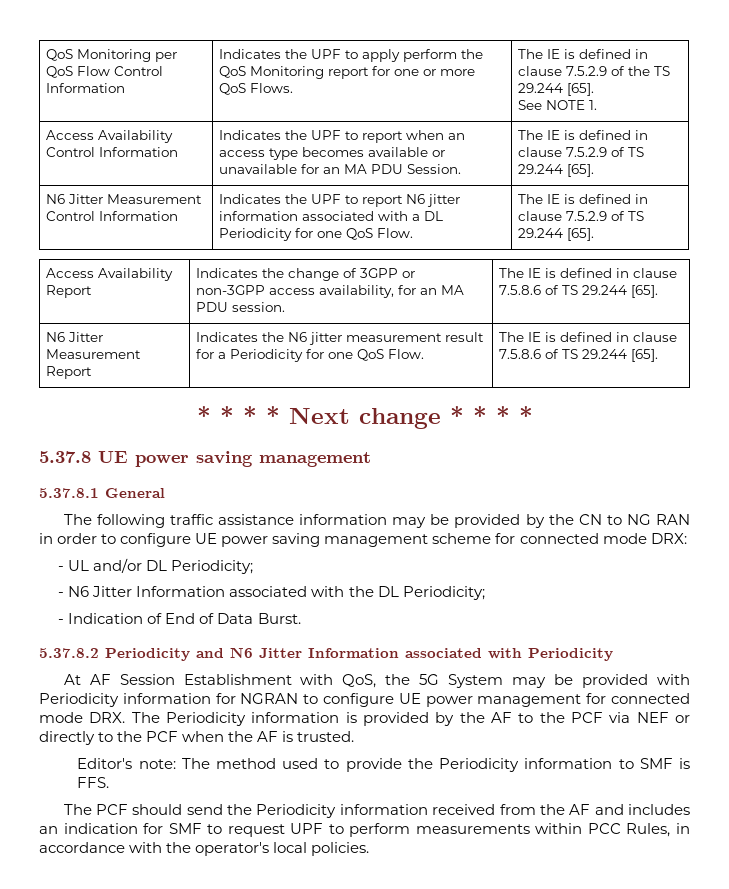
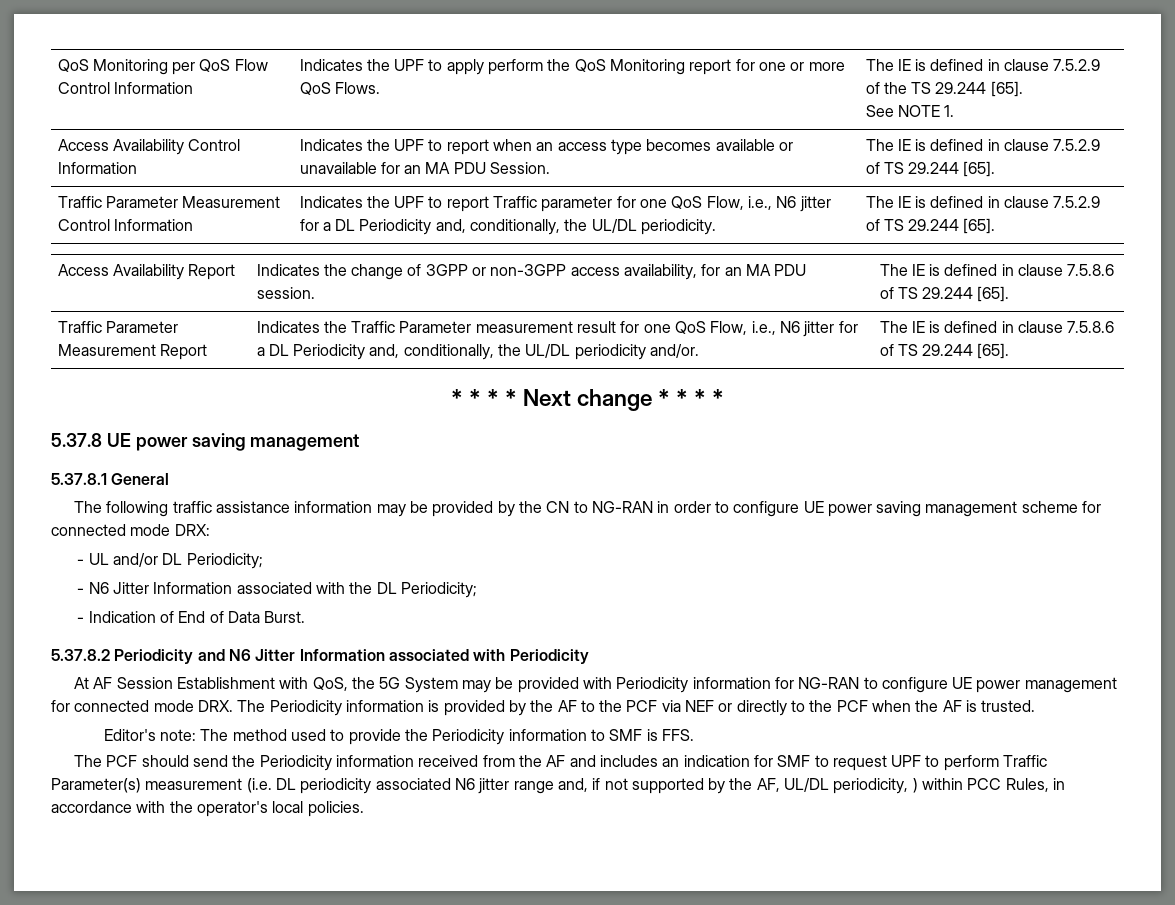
[46,194,104,204] N6 Jitter -> [57,196,178,208] Traffic Parameter
[406,194,461,207] [219,211,444,221] [219,228,414,241] N6 jitter information associated with a DL Periodicity for one QoS Flow. -> [493,196,831,212] [299,219,717,235] Traffic parameter for one QoS Flow, i.e., N6 jitter for a DL Periodicity and, conditionally, the UL/DL periodicity.
[46,332,104,342] N6 Jitter -> [57,321,178,333] Traffic Parameter
[288,332,343,345] N6 jitter -> [351,321,472,333] Traffic Parameter
[218,349,425,362] a Periodicity for one QoS Flow. -> [643,321,858,337] [256,344,700,360] one QoS Flow, i.e., N6 jitter for a DL Periodicity and, conditionally, the UL/DL periodicity and/or.
[626,514,690,525] NG RAN -> [591,501,653,513] NG-RAN
[240,693,299,704] NGRAN -> [798,677,860,689] NG-RAN
[415,824,530,834] measurements -> [1003,755,1048,767] [51,778,918,794] Traffic Parameter(s) measurement (i.e. DL periodicity associated N6 jitter range and, if not supported by the AF, UL/DL periodicity, )

